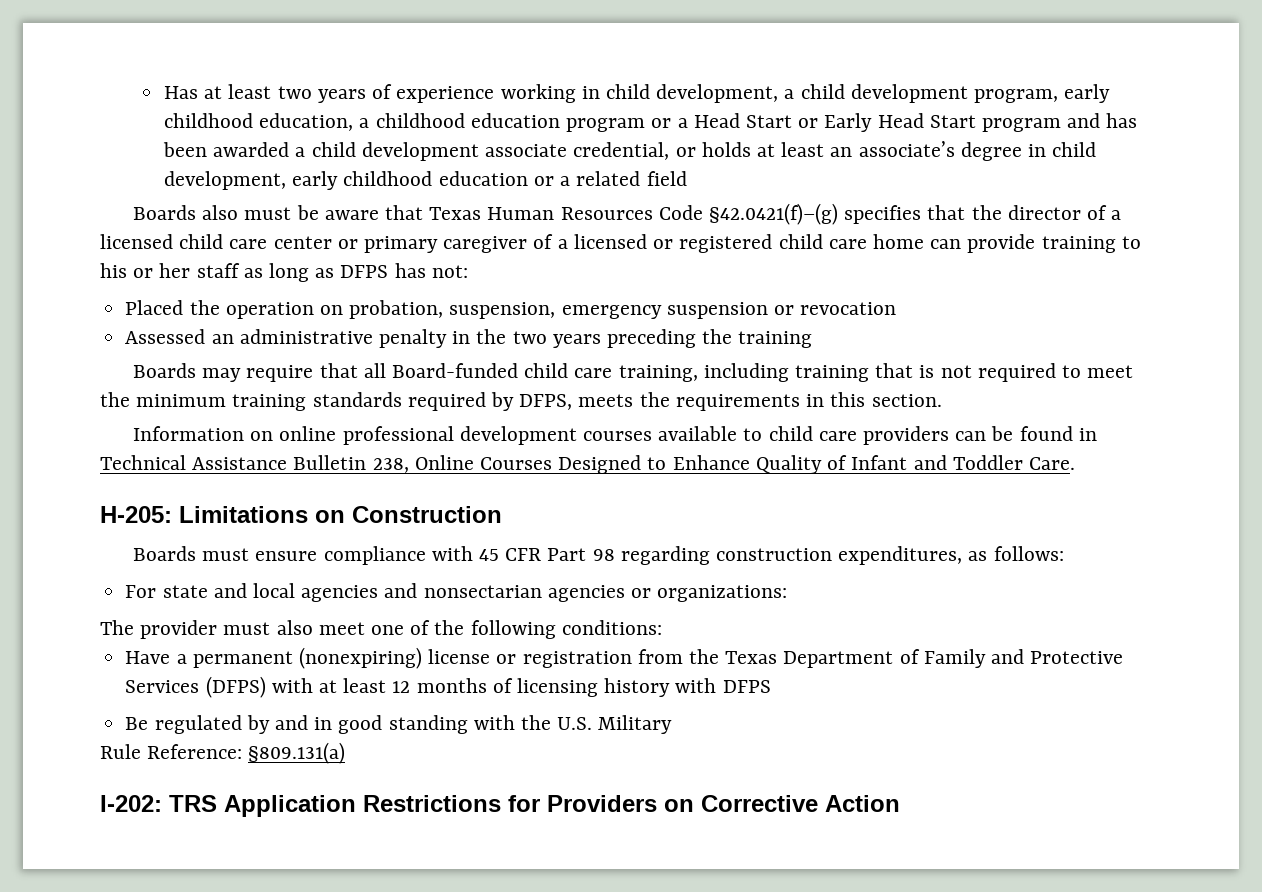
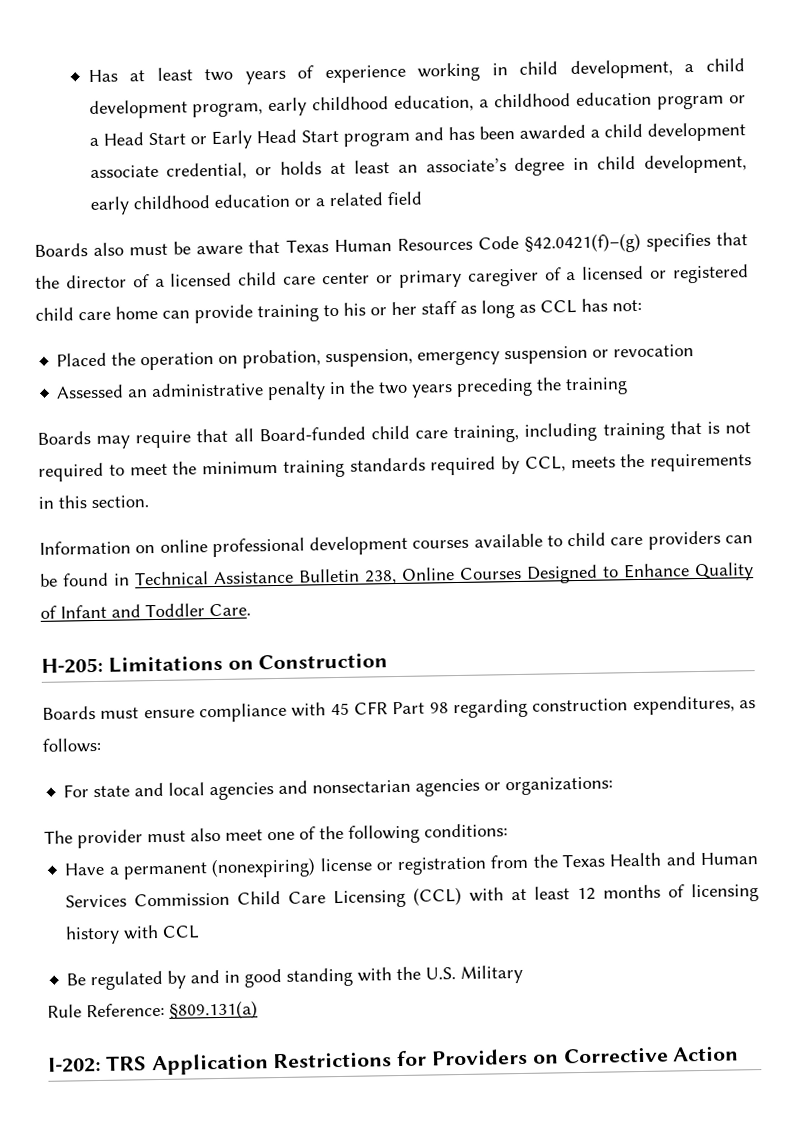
[340,265,389,278] DFPS -> [540,299,577,314] CCL
[519,394,573,410] DFPS, -> [524,456,566,472] CCL,
[783,649,1124,668] [125,676,266,698] Department of Family and Protective Services (DFPS) -> [609,852,758,867] [65,886,463,909] Health and Human Services Commission Child Care Licensing (CCL)
[722,680,771,693] DFPS -> [162,925,201,939] CCL

